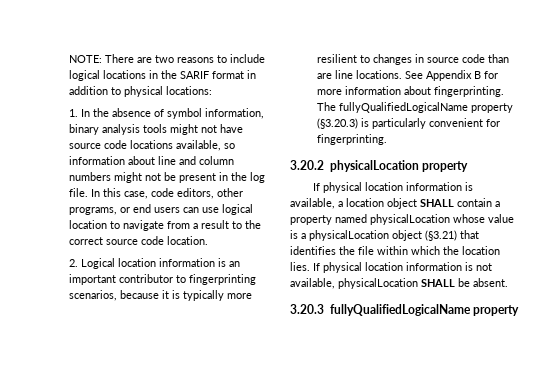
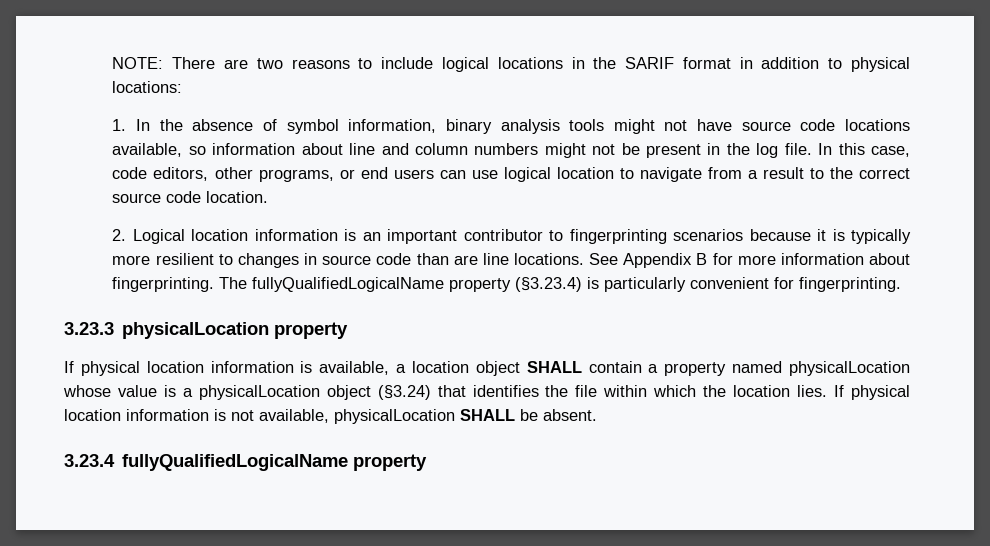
[68,290,117,301] scenarios, -> [673,229,744,241] scenarios
[316,118,358,129] (§3.20.3) -> [515,277,583,292] (§3.23.4)
[290,160,324,170] 3.20.2 -> [64,322,114,335] 3.23.3
[425,230,457,241] (§3.21) -> [377,385,431,400] (§3.24)
[290,304,324,314] 3.20.3 -> [64,454,115,467] 3.23.4

